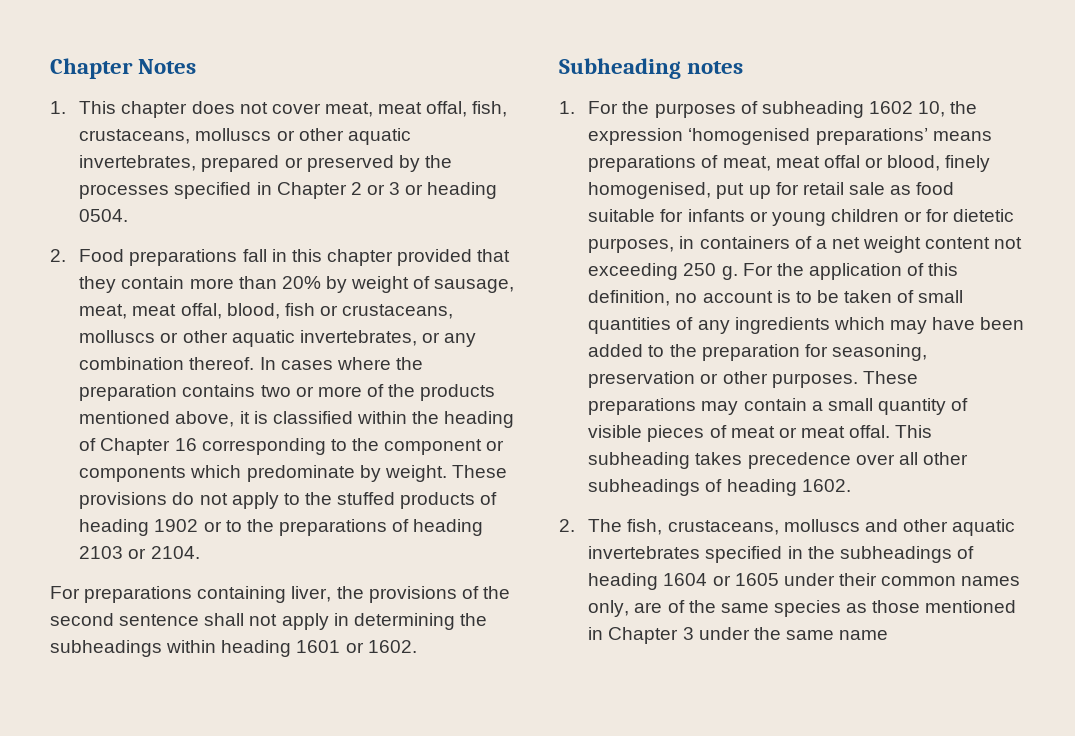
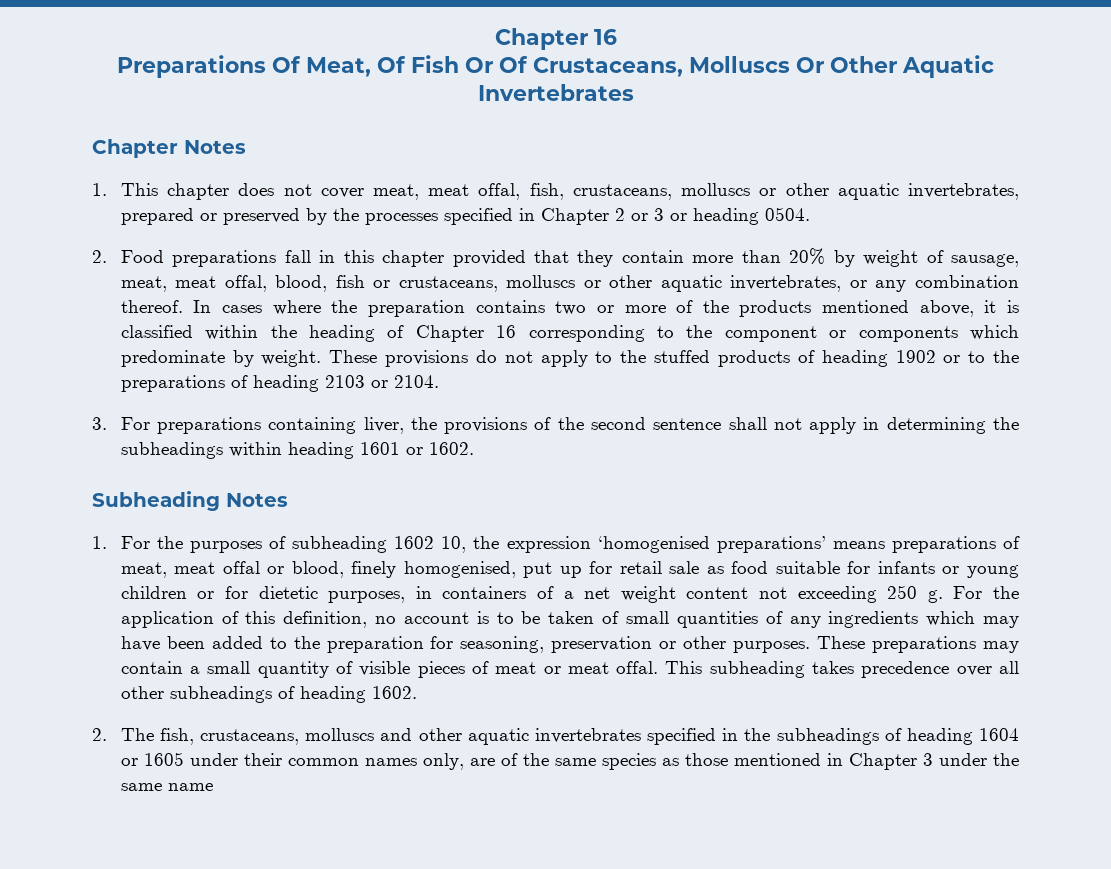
[50,58,133,79] Chapter -> [494,28,617,50] [117,55,994,78] [477,84,634,101] [92,139,178,158] Chapter 16 // Preparations Of Meat, Of Fish Or Of Crustaceans, Molluscs Or Other Aquatic Invertebrates // Chapter
(200, 552) none -> [92,417,107,430] 3.
[687,61,744,74] notes -> [226,493,288,507] Notes

